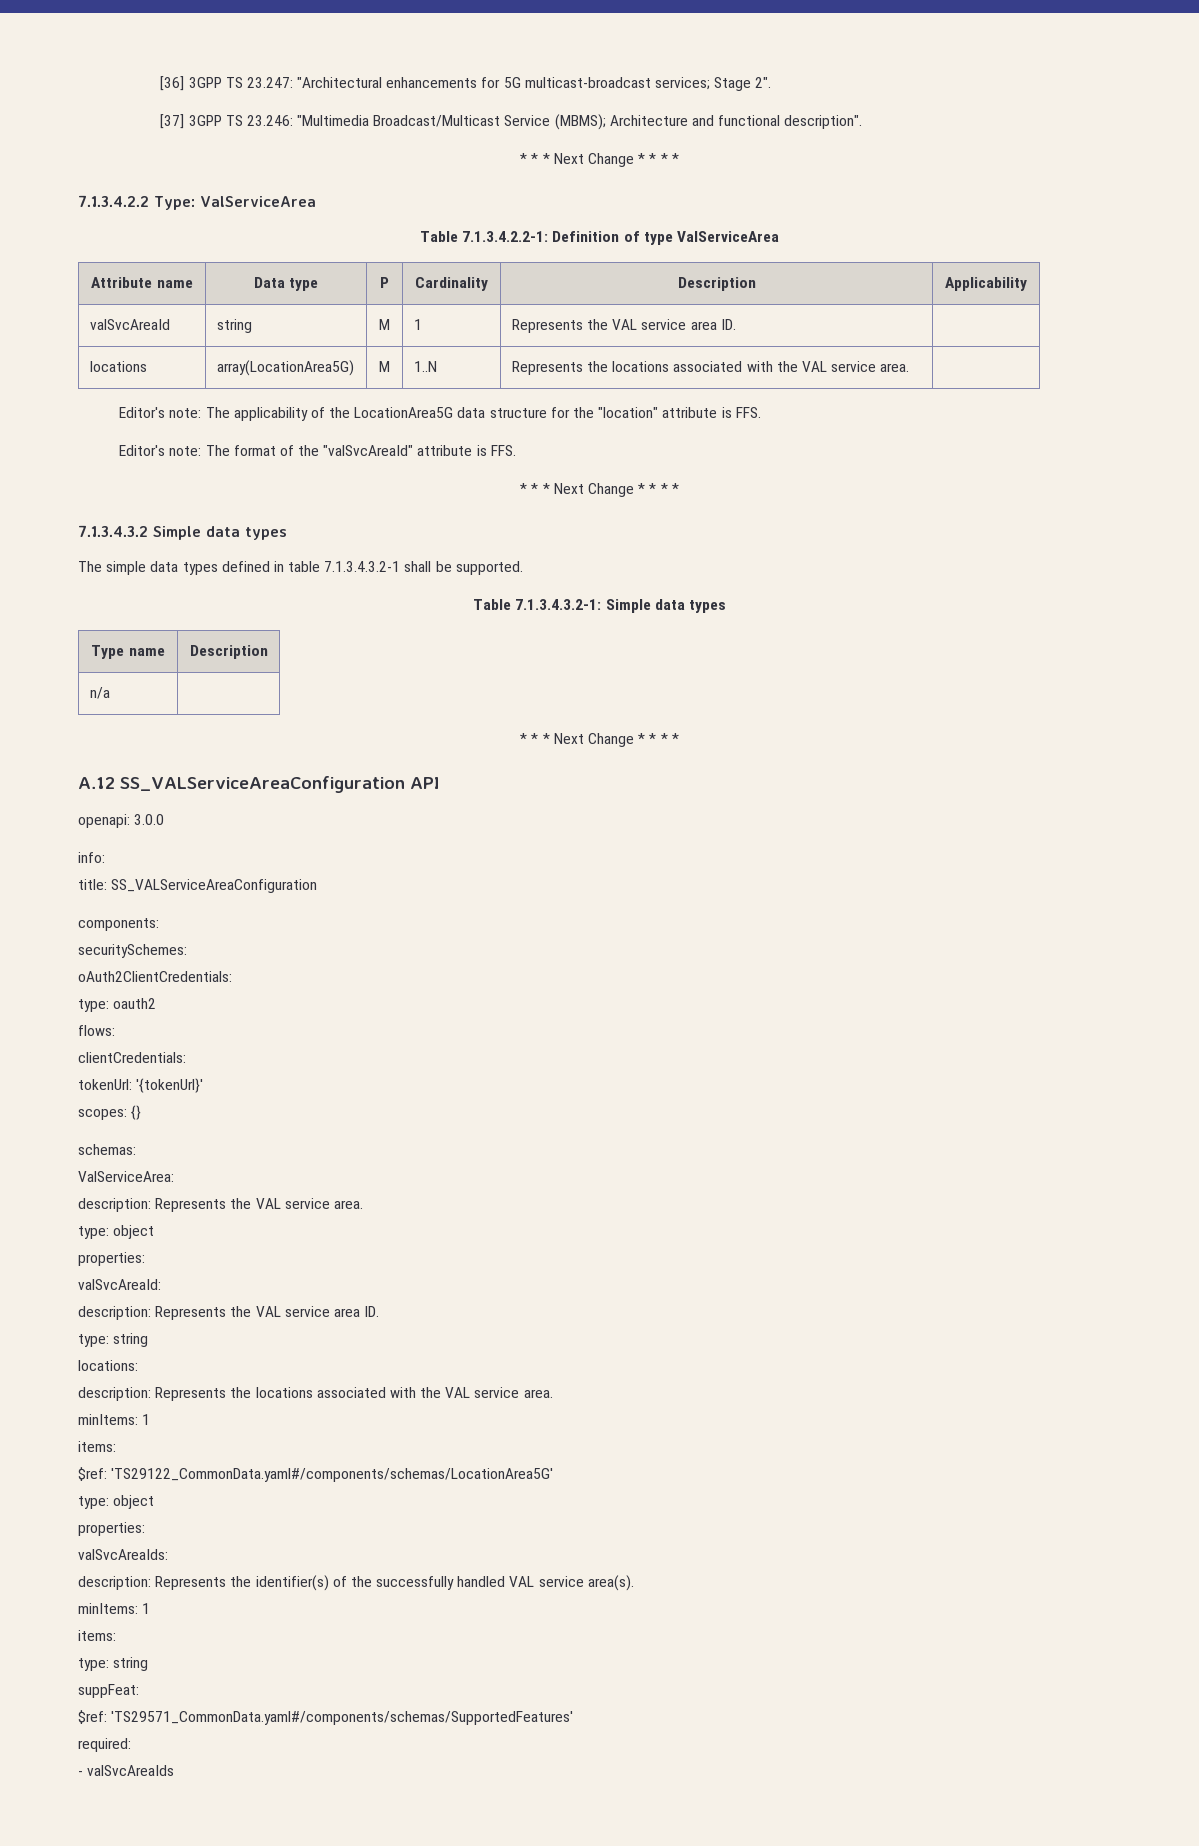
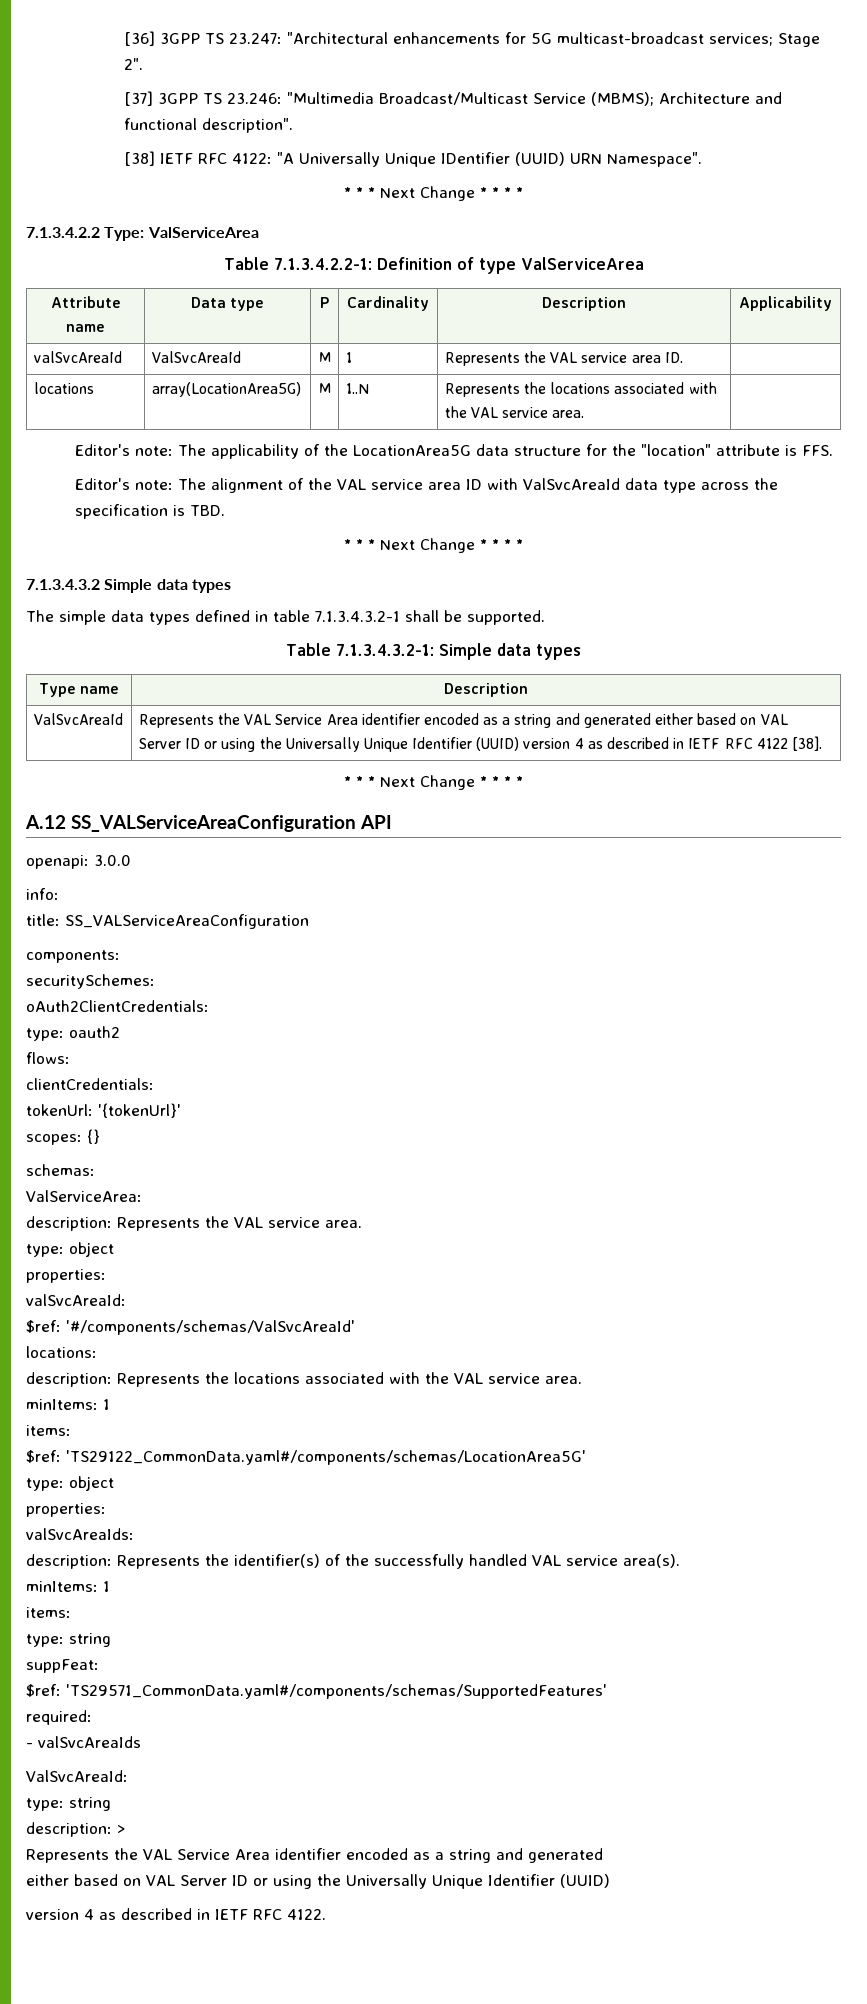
(863, 122) none -> [124,151,703,167] // [38] IETF RFC 4122: "A Universally Unique IDentifier (UUID) URN Namespace".
[216,319,252,333] string -> [151,351,241,363] ValSvcAreaId
[233,445,516,456] format of the "valSvcAreaId" attribute is FFS. -> [211,478,779,493] [75,504,226,519] alignment of the VAL service area ID with ValSvcAreaId data type across the specification is TBD.
[89,687,110,699] n/a | -> [33,713,123,725] [138,713,788,728] [138,736,822,752] ValSvcAreaId | Represents the VAL Service Area identifier encoded as a string and generated either based on VAL Server ID or using the Universally Unique Identifier (UUID) version 4 as described in IETF RFC 4122 [38].
[78,1306,380,1320] [78,1333,149,1347] description: Represents the VAL service area ID. // type: string -> [26,1320,355,1335] $ref: '#/components/schemas/ValSvcAreaId'
(175, 1770) none -> [26,1770,128,1782] [26,1797,111,1811] [26,1822,125,1837] [26,1848,603,1863] [26,1874,610,1889] [26,1908,326,1920] // ValSvcAreaId: // type: string // description: > // Represents the VAL Service Area identifier encoded as a string and generated // either based on VAL Server ID or using the Universally Unique Identifier (UUID) // version 4 as described in IETF RFC 4122.

